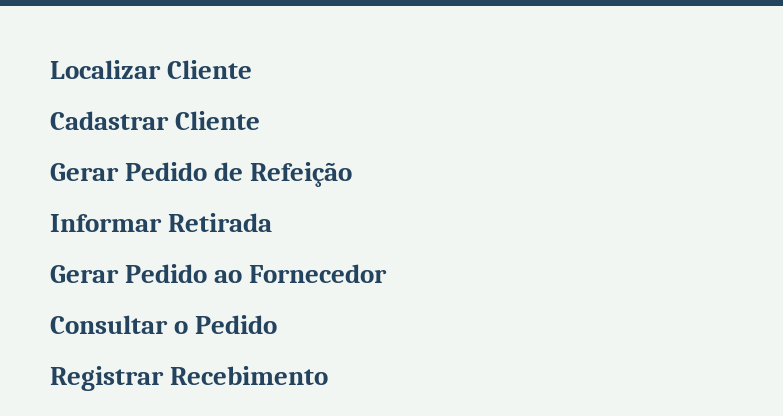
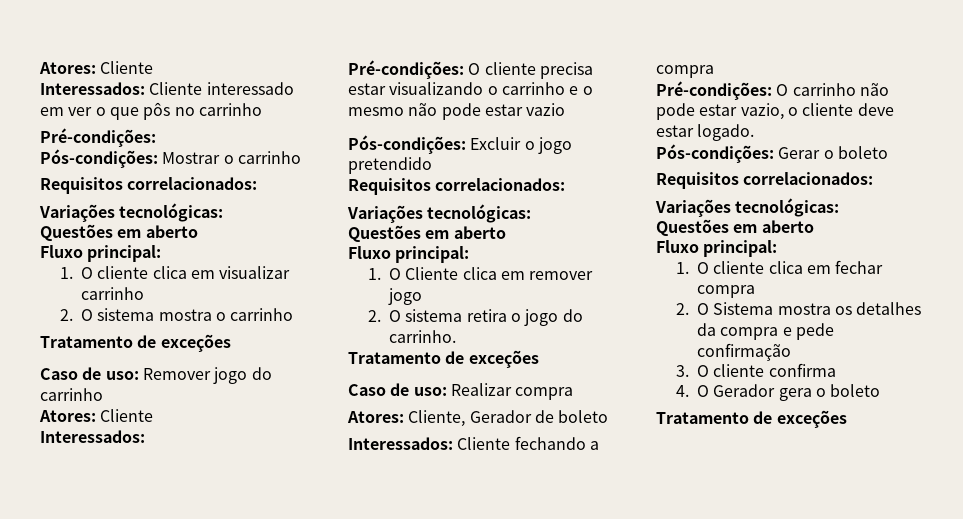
[50,60,253,79] [50,111,261,130] [50,162,353,187] [50,213,273,232] [50,264,388,283] [50,315,278,334] [50,366,329,391] Localizar Cliente // Cadastrar Cliente // Gerar Pedido de Refeição // Informar Retirada // Gerar Pedido ao Fornecedor // Consultar o Pedido // Registrar Recebimento -> [39,61,154,74] [40,82,294,95] [40,102,262,120] [40,128,156,147] [40,149,301,168] [40,177,258,194] [39,203,224,222] [40,224,198,241] [40,245,162,262] [60,266,291,279] [81,287,145,300] [60,308,294,321] [40,334,231,352] [40,367,272,384] [40,388,103,401] [39,409,154,422] [40,430,145,443] [348,60,593,79] [348,82,593,95] [348,103,566,120] [348,135,572,154] [348,157,432,174] [348,178,566,195] [347,204,532,223] [348,225,506,242] [348,246,470,263] [368,267,594,280] [388,288,423,305] [368,309,583,326] [389,330,457,343] [348,350,539,368] [348,383,574,400] [347,410,609,427] [348,436,599,450] [656,65,714,78] [656,81,889,100] [656,103,894,120] [656,124,755,141] [656,144,888,163] [656,172,874,189] [655,198,840,217] [656,219,814,236] [656,240,778,257] [676,260,884,274] [697,285,756,298] [676,302,922,315] [697,323,835,340] [697,343,792,361] [676,363,836,377] [676,384,881,401] [656,410,847,428] Atores: Cliente // Interessados: Cliente interessado em ver o que pôs no carrinho // Pré-condições: // Pós-condições: Mostrar o carrinho // Requisitos correlacionados: // Variações tecnológicas: // Questões em aberto // Fluxo principal: // 1. O cliente clica em visualizar carrinho // 2. O sistema mostra o carrinho // Tratamento de exceções // Caso de uso: Remover jogo do carrinho // Atores: Cliente // Interessados: // Pré-condições: O cliente precisa estar visualizando o carrinho e o mesmo não pode estar vazio // Pós-condições: Excluir o jogo pretendido // Requisitos correlacionados: // Variações tecnológicas: // Questões em aberto // Fluxo principal: // 1. O Cliente clica em remover jogo // 2. O sistema retira o jogo do carrinho. // Tratamento de exceções // Caso de uso: Realizar compra // Atores: Cliente, Gerador de boleto // Interessados: Cliente fechando a compra // Pré-condições: O carrinho não pode estar vazio, o cliente deve estar logado. // Pós-condições: Gerar o boleto // Requisitos correlacionados: // Variações tecnológicas: // Questões em aberto // Fluxo principal: // 1. O cliente clica em fechar compra // 2. O Sistema mostra os detalhes da compra e pede confirmação // 3. O cliente confirma // 4. O Gerador gera o boleto // Tratamento de exceções

